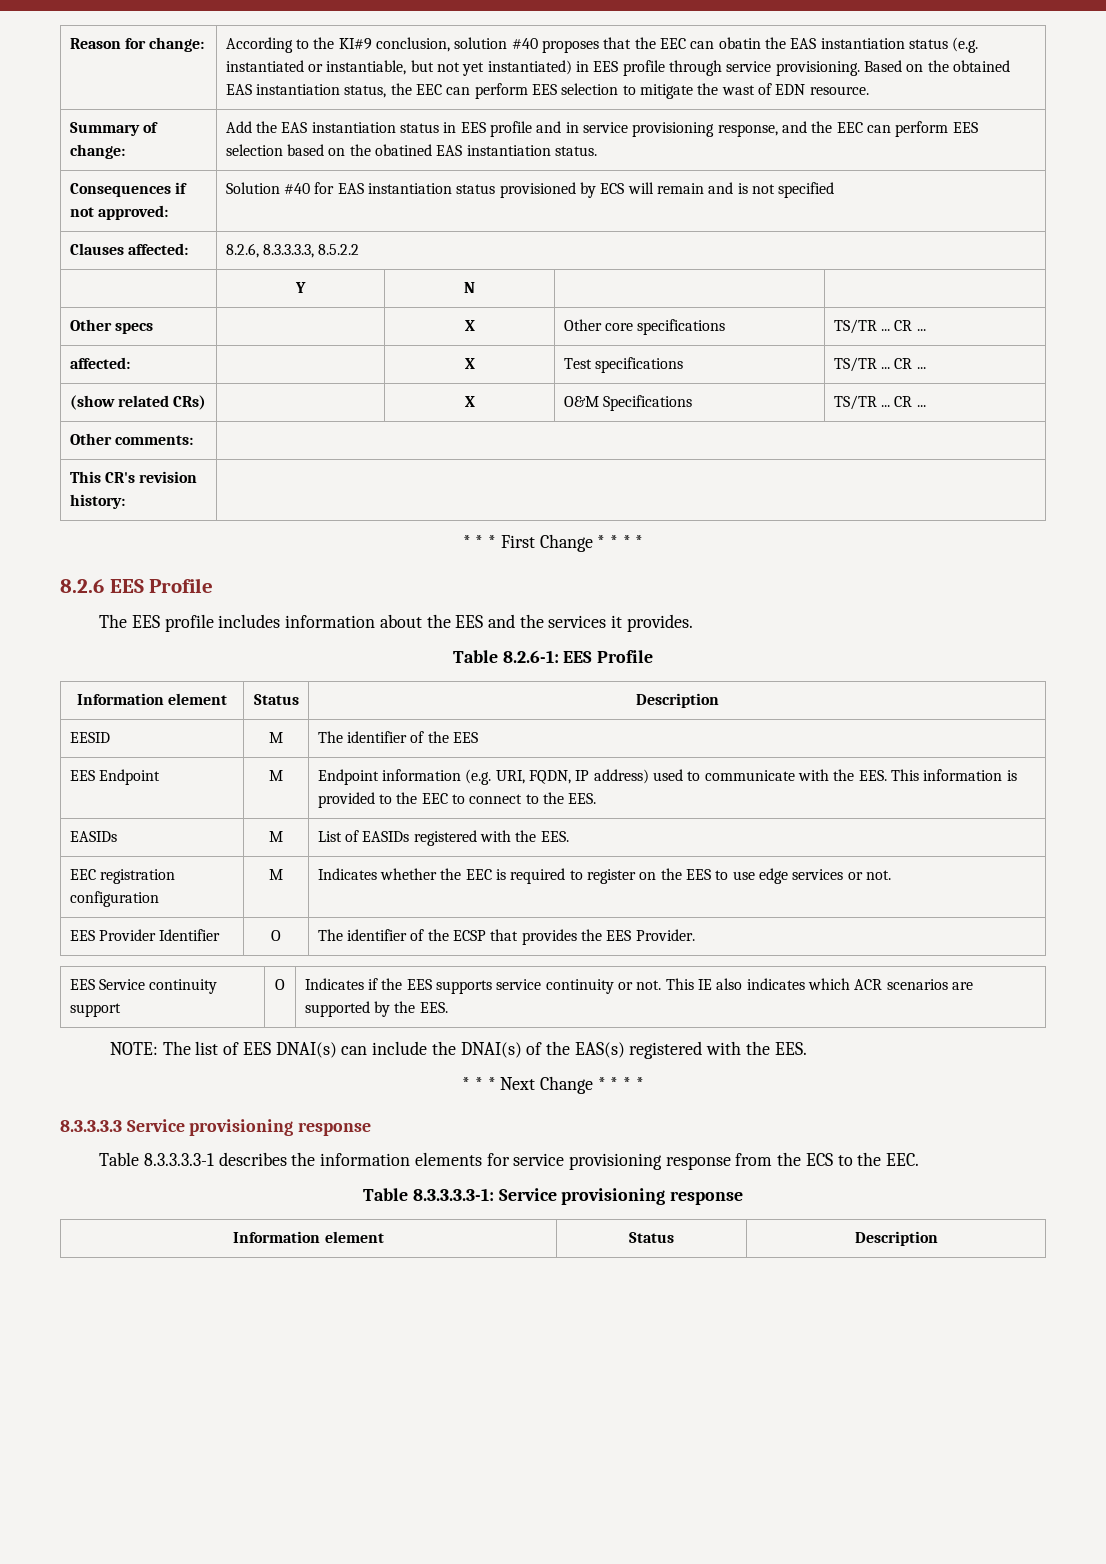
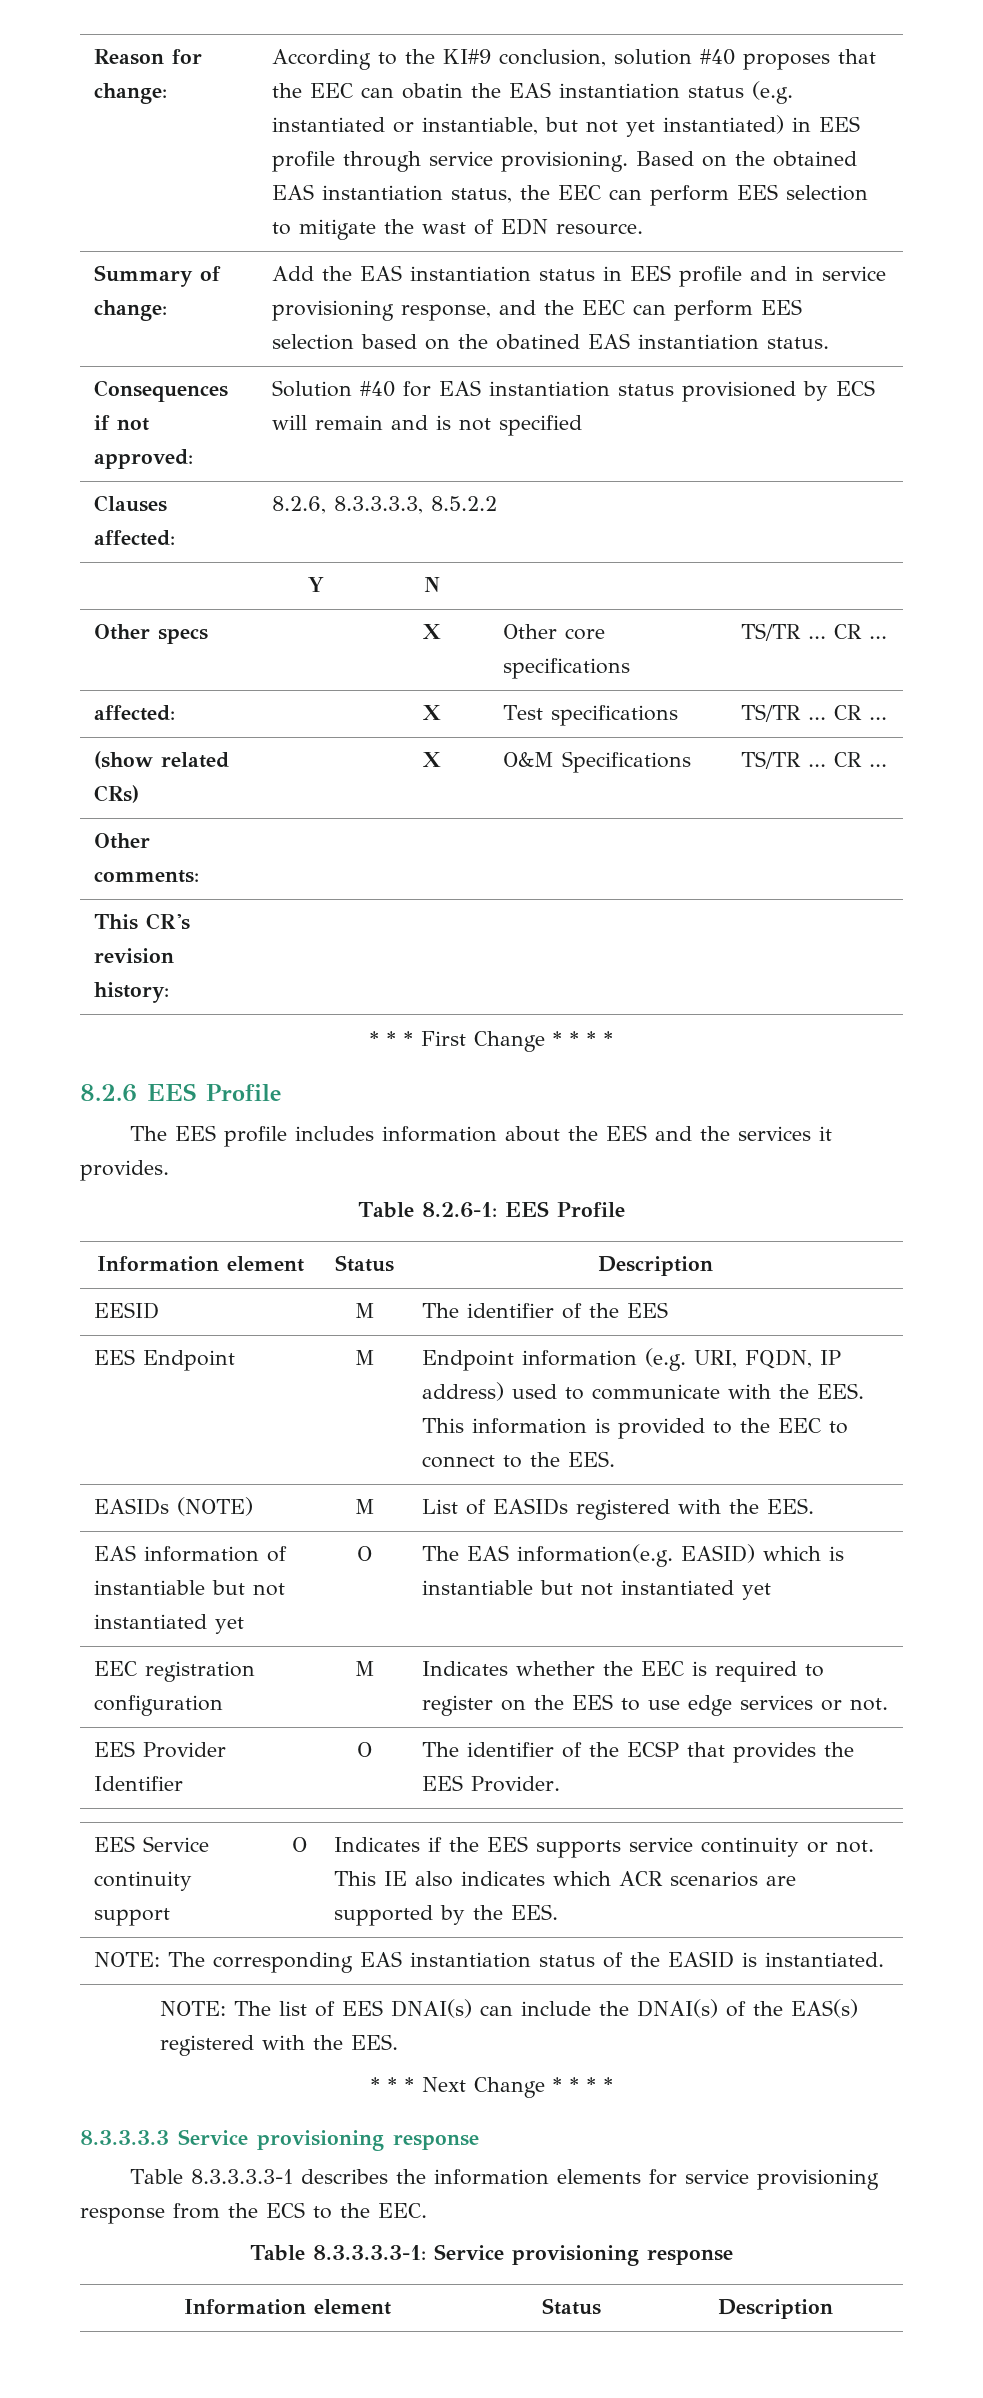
(117, 836) none -> [176,1497,253,1516] (NOTE)
(569, 836) none -> [93,1545,287,1562] [93,1580,285,1596] [93,1614,244,1634] [357,1546,372,1561] [421,1544,844,1567] [421,1580,771,1600] // EAS information of instantiable but not instantiated yet | O | The EAS information(e.g. EASID) which is instantiable but not instantiated yet
(448, 1007) none -> [93,1951,884,1973] // NOTE: The corresponding EAS instantiation status of the EASID is instantiated.

